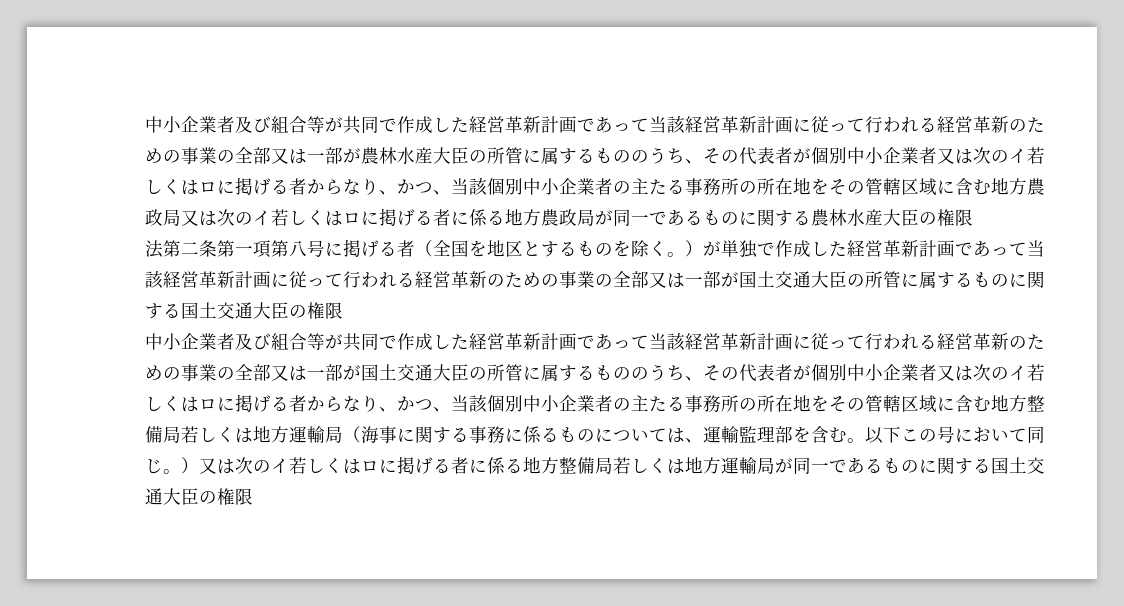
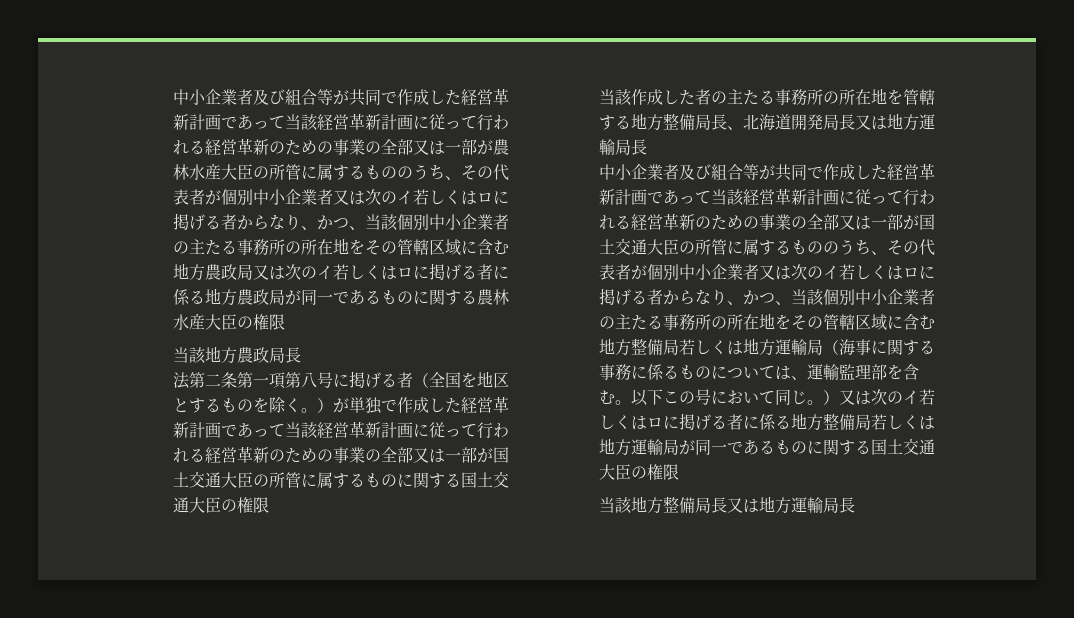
(973, 217) none -> [173,346,302,364] // 当該地方農政局長
(343, 310) none -> [599,88,936,106] [599,113,936,131] [599,139,648,155] // 当該作成した者の主たる事務所の所在地を管轄する地方整備局長、北海道開発局長又は地方運輸局長
(253, 496) none -> [599,496,856,514] // 当該地方整備局長又は地方運輸局長

